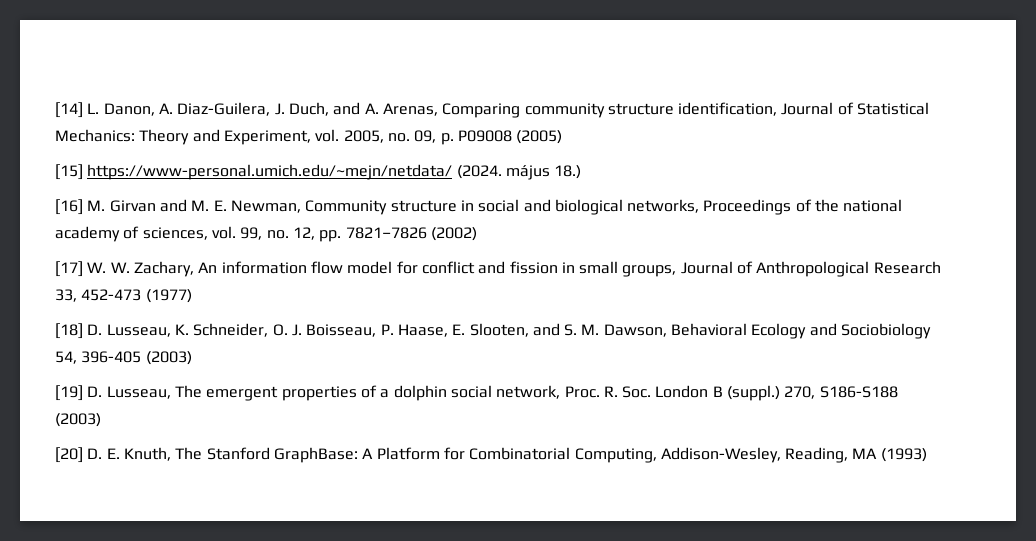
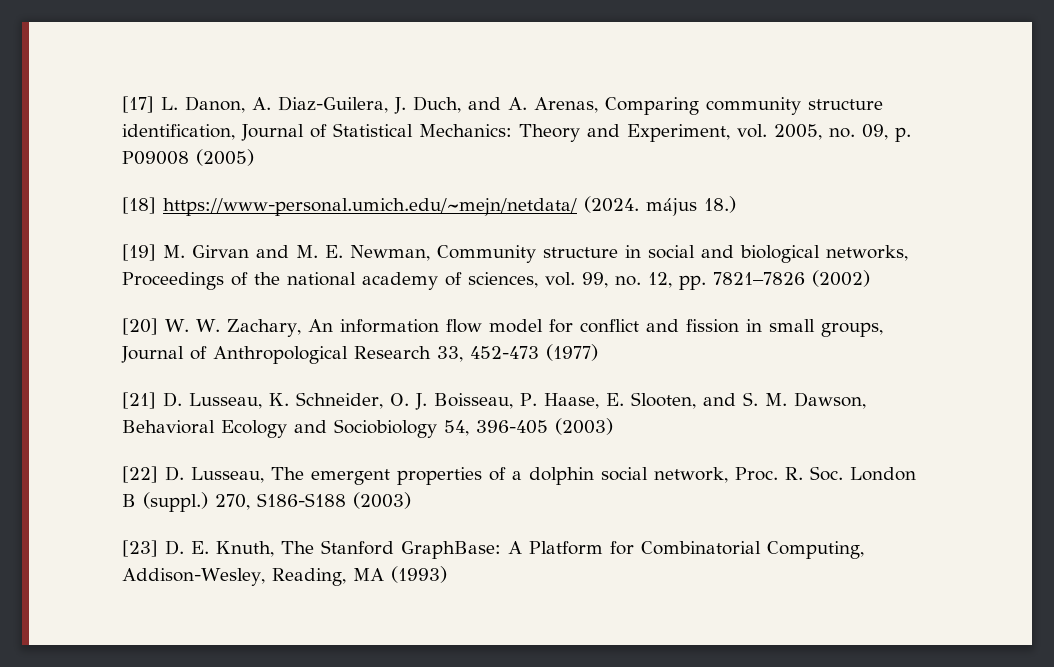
[55,102,83,118] [14] -> [122,96,154,113] [17]
[55,164,83,180] [15] -> [122,197,156,214] [18]
[55,199,83,215] [16] -> [122,244,156,261] [19]
[55,261,83,277] [17] -> [122,318,158,335] [20]
[55,323,83,339] [18] -> [122,392,156,409] [21]
[55,385,83,401] [19] -> [122,466,158,483] [22]
[55,447,83,463] [20] -> [122,540,158,557] [23]

